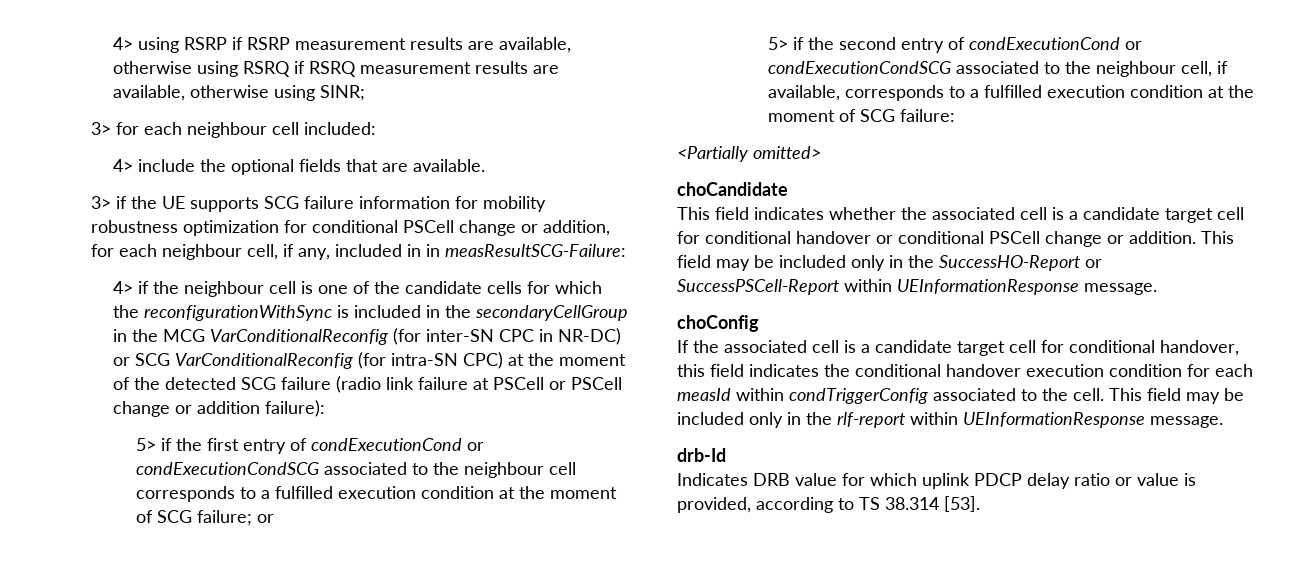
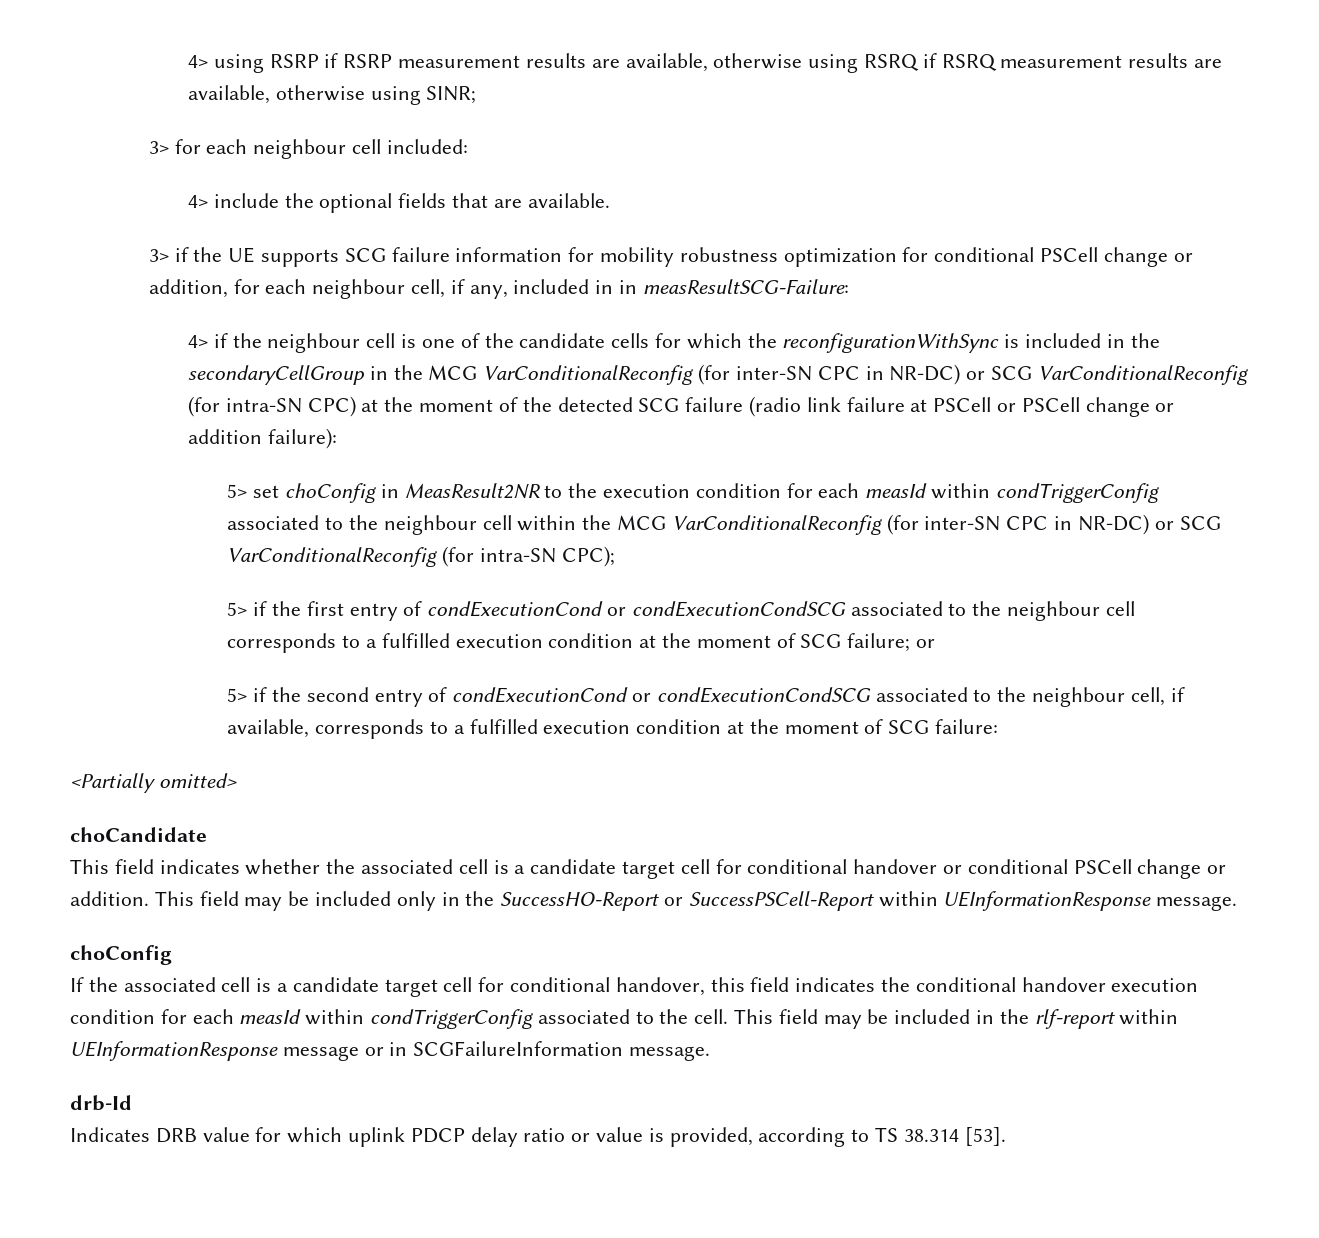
(326, 408) none -> [227,483,1159,503] [227,514,1221,535] [227,546,615,567] // 5> set choConfig in MeasResult2NR to the execution condition for each measId within condTriggerConfig associated to the neighbour cell within the MCG VarConditionalReconfig (for inter-SN CPC in NR-DC) or SCG VarConditionalReconfig (for intra-SN CPC);
[749,412,783,428] only -> (971, 1016) none
(1145, 420) none -> [282,1041,624,1061] message or in SCGFailureInformation

